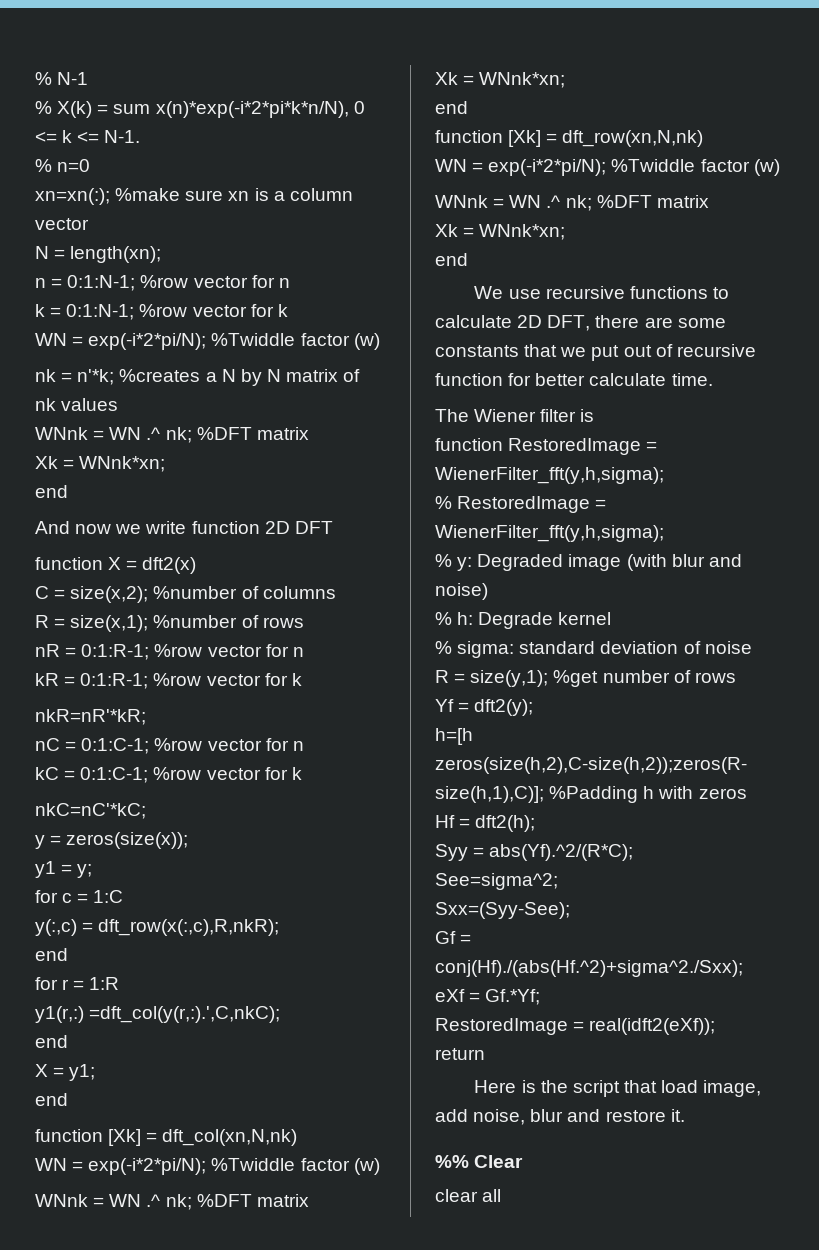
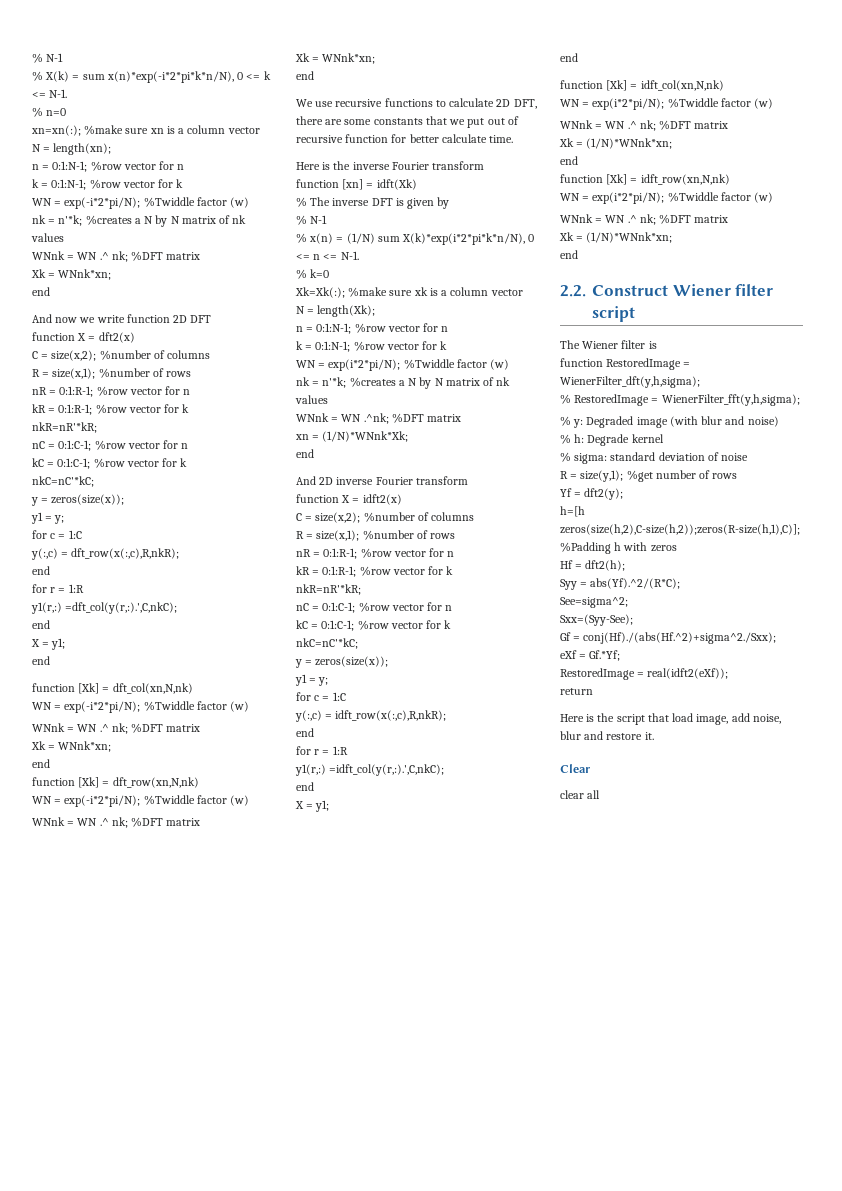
(713, 379) none -> [296,161,485,170] [296,179,417,190] [296,197,450,209] [296,215,328,225] [296,233,535,245] [296,251,359,260] [296,269,330,279] [295,287,523,298] [296,305,376,317] [296,323,449,334] [296,341,448,352] [296,359,510,371] [296,377,511,389] [295,395,328,404] [296,413,462,424] [295,431,409,442] [296,449,314,458] [296,476,468,485] [296,494,402,505] [296,512,475,523] [296,530,456,541] [296,548,455,559] [296,566,454,577] [296,584,361,595] [296,602,453,613] [296,620,452,631] [296,638,358,649] [295,656,389,668] [295,674,329,686] [296,692,346,701] [295,710,447,722] [296,728,314,737] [296,746,348,755] [295,764,445,776] [296,782,314,791] [295,800,330,812] [560,53,578,62] [560,80,724,91] [560,98,774,110] [560,120,729,131] [559,138,673,149] [560,156,578,165] [560,174,730,185] [560,192,774,204] [560,214,729,225] [559,232,673,243] [560,250,578,259] [560,284,774,297] [592,306,635,322] // Here is the inverse Fourier transform // function [xn] = idft(Xk) // % The inverse DFT is given by // % N-1 // % x(n) = (1/N) sum X(k)*exp(i*2*pi*k*n/N), 0 <= n <= N-1. // % k=0 // Xk=Xk(:); %make sure xk is a column vector // N = length(Xk); // n = 0:1:N-1; %row vector for n // k = 0:1:N-1; %row vector for k // WN = exp(i*2*pi/N); %Twiddle factor (w) // nk = n'*k; %creates a N by N matrix of nk values // WNnk = WN .^nk; %DFT matrix // xn = (1/N)*WNnk*Xk; // end // And 2D inverse Fourier transform // function X = idft2(x) // C = size(x,2); %number of columns // R = size(x,1); %number of rows // nR = 0:1:R-1; %row vector for n // kR = 0:1:R-1; %row vector for k // nkR=nR'*kR; // nC = 0:1:C-1; %row vector for n // kC = 0:1:C-1; %row vector for k // nkC=nC'*kC; // y = zeros(size(x)); // y1 = y; // for c = 1:C // y(:,c) = idft_row(x(:,c),R,nkR); // end // for r = 1:R // y1(r,:) =idft_col(y(r,:).',C,nkC); // end // X = y1; // end // function [Xk] = idft_col(xn,N,nk) // WN = exp(i*2*pi/N); %Twiddle factor (w) // WNnk = WN .^ nk; %DFT matrix // Xk = (1/N)*WNnk*xn; // end // function [Xk] = idft_row(xn,N,nk) // WN = exp(i*2*pi/N); %Twiddle factor (w) // WNnk = WN .^ nk; %DFT matrix // Xk = (1/N)*WNnk*xn; // end // 2.2. Construct Wiener filter script
[435,467,664,484] WienerFilter_fft(y,h,sigma); -> [560,376,700,388] WienerFilter_dft(y,h,sigma);
[435,1155,469,1168] %% -> (654, 736) none

